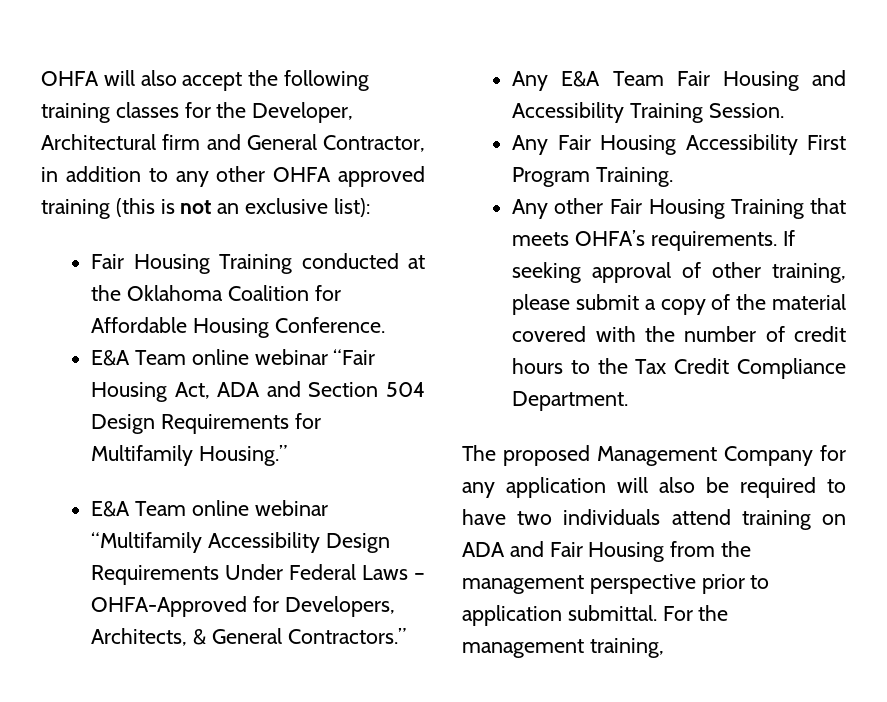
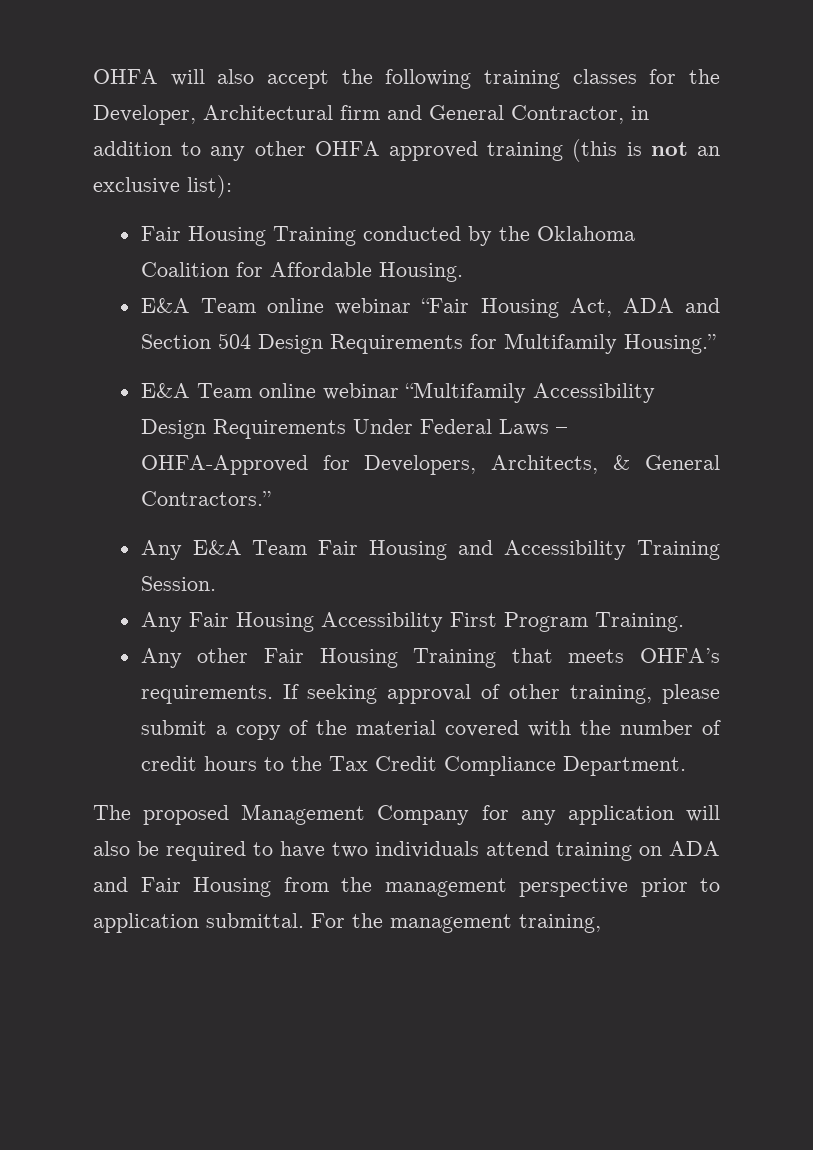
[407,255,425,269] at -> [467,226,492,246] by
[192,317,385,338] Housing Conference. -> [378,262,463,282] Housing.

